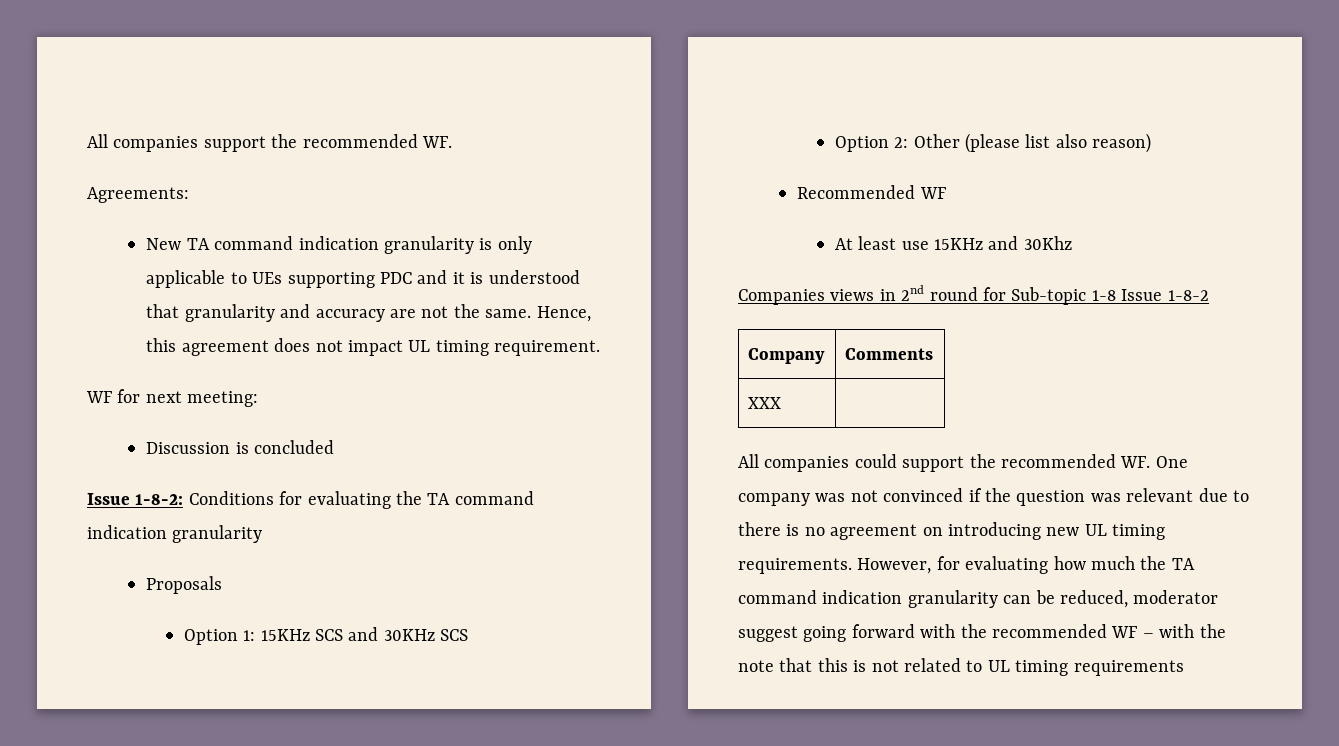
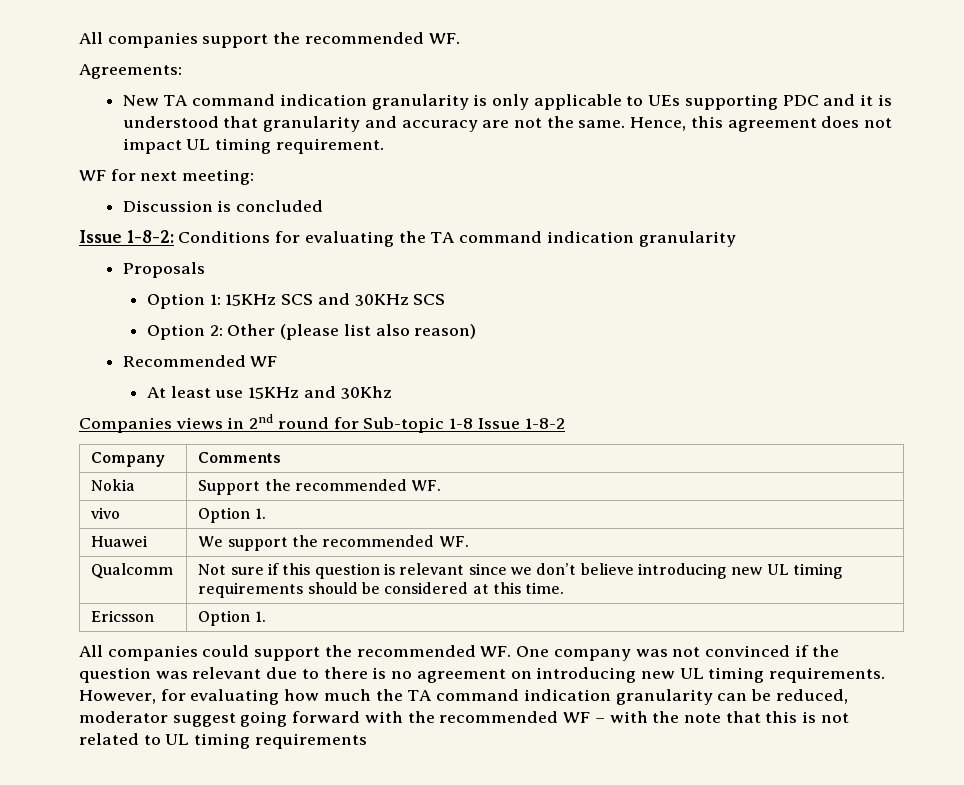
[748,397,782,409] XXX | -> [91,479,136,491] [198,479,442,495] [91,507,121,519] [198,507,266,523] [91,535,149,547] [198,535,469,551] [91,563,174,579] [198,563,843,579] [198,582,565,598] [91,610,155,622] [198,610,266,626] Nokia | Support the recommended WF. // vivo | Option 1. // Huawei | We support the recommended WF. // Qualcomm | Not sure if this question is relevant since we don’t believe introducing new UL timing requirements should be considered at this time. // Ericsson | Option 1.

